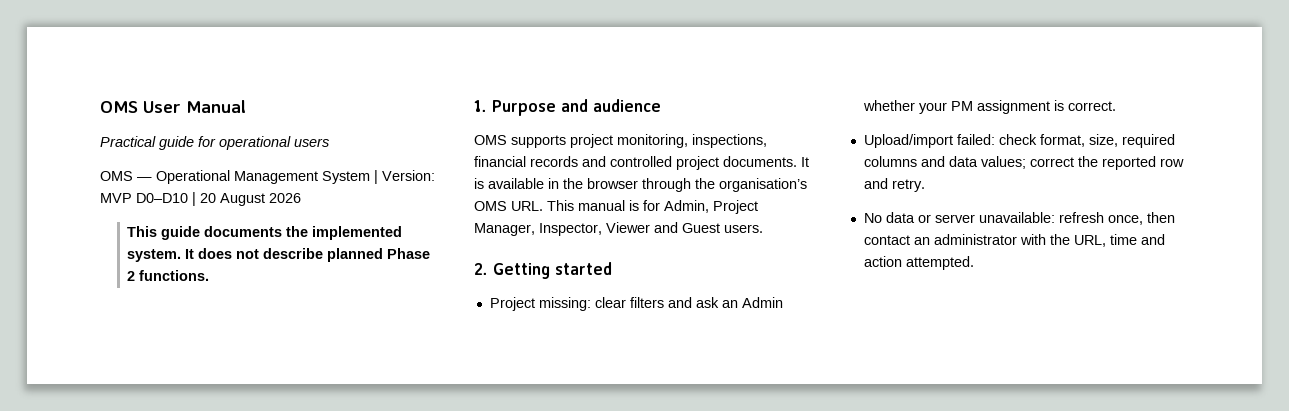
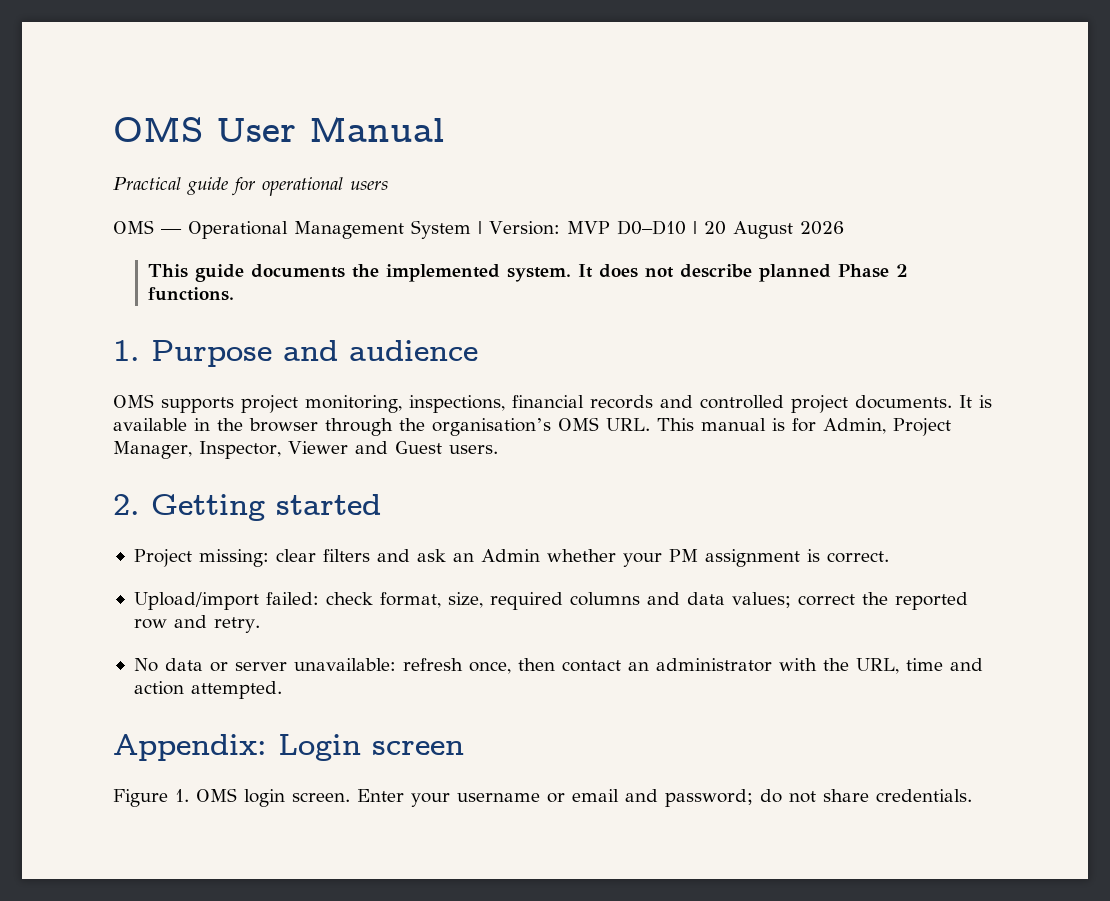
(974, 263) none -> [113,734,464,761] [113,788,972,807] // Appendix: Login screen // Figure 1. OMS login screen. Enter your username or email and password; do not share credentials.

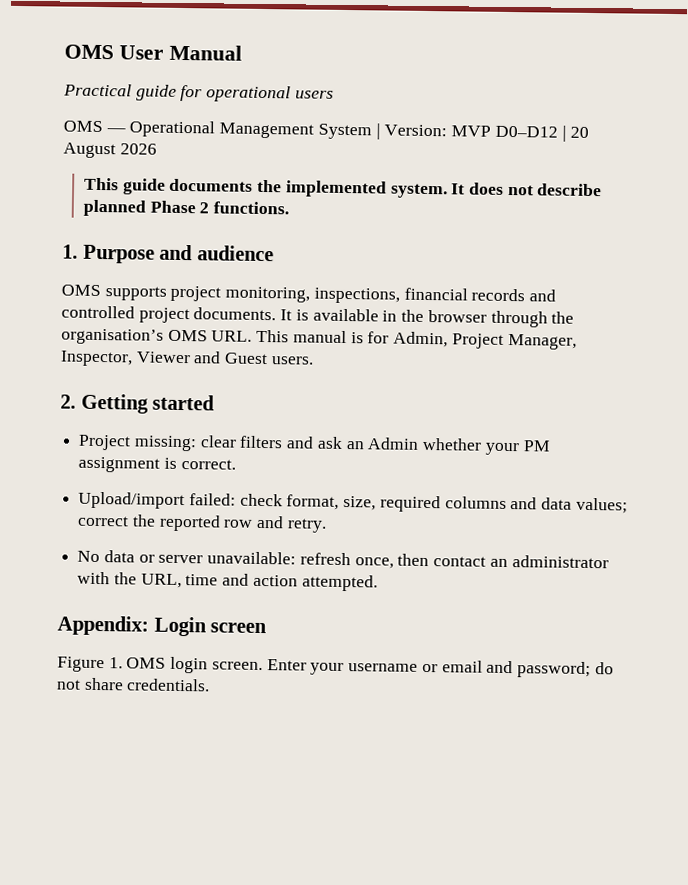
[616,220,686,235] D0–D10 -> [494,125,558,138] D0–D12

